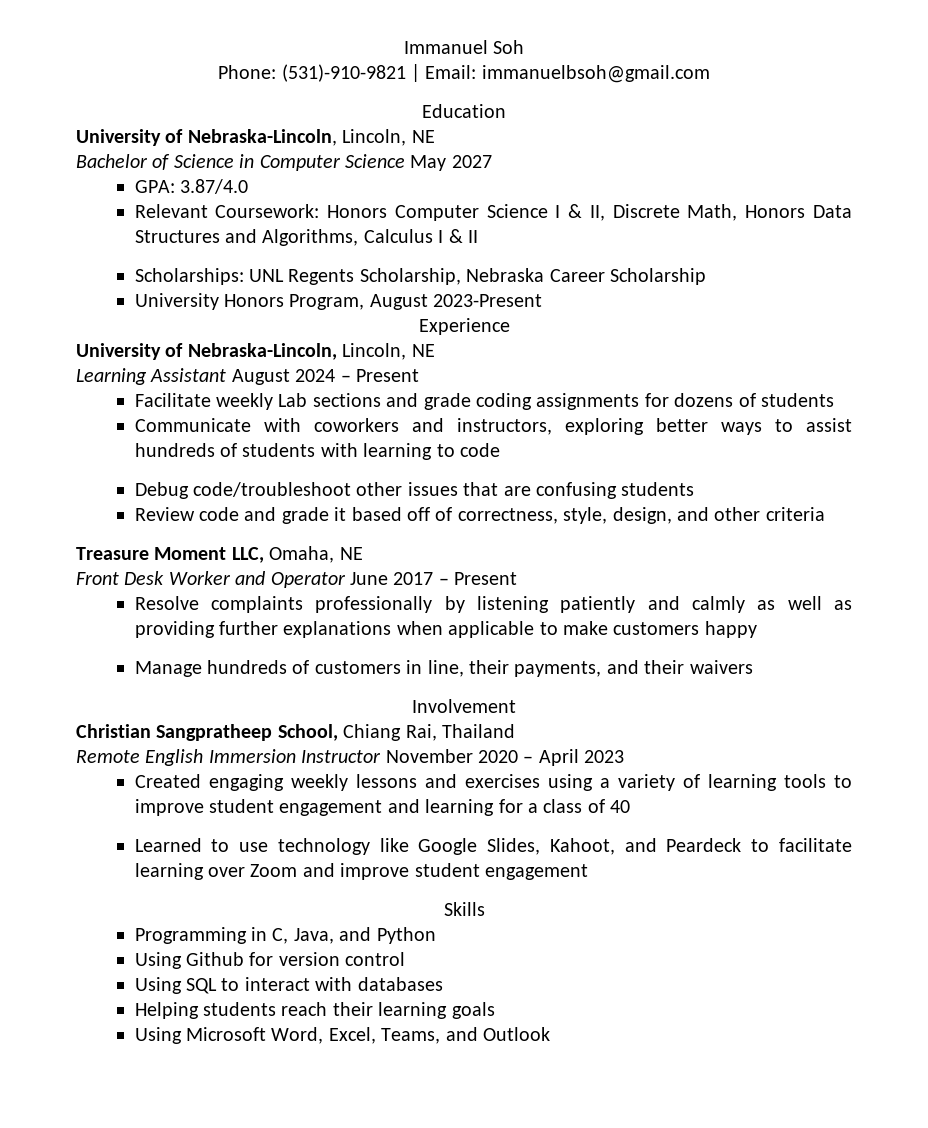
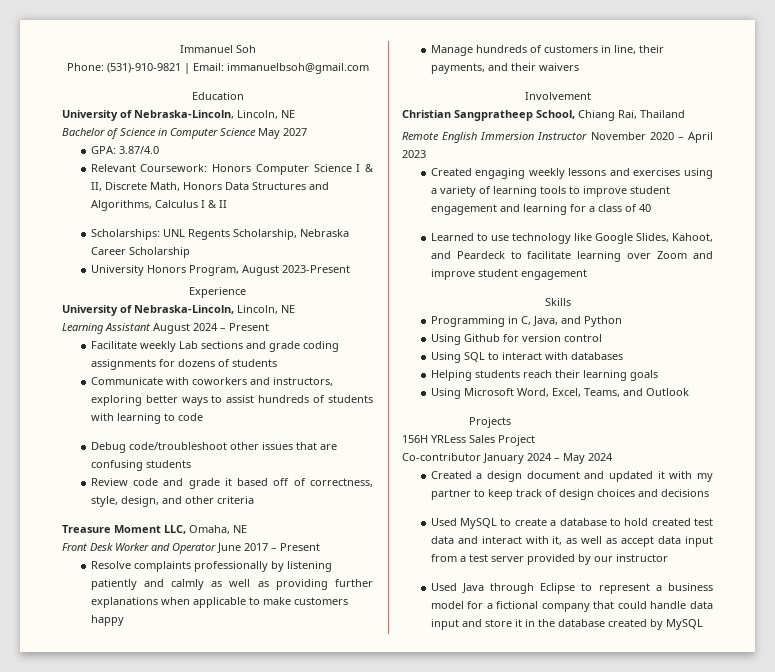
(550, 1034) none -> [468,417,511,428] [402,435,535,446] [402,453,613,464] [430,471,713,482] [430,489,709,500] [430,518,713,529] [430,536,713,547] [430,554,668,565] [430,583,713,594] [430,601,713,612] [430,619,703,630] // Projects // 156H YRLess Sales Project // Co-contributor January 2024 – May 2024 // Created a design document and updated it with my partner to keep track of design choices and decisions // Used MySQL to create a database to hold created test data and interact with it, as well as accept data input from a test server provided by our instructor // Used Java through Eclipse to represent a business model for a fictional company that could handle data input and store it in the database created by MySQL

